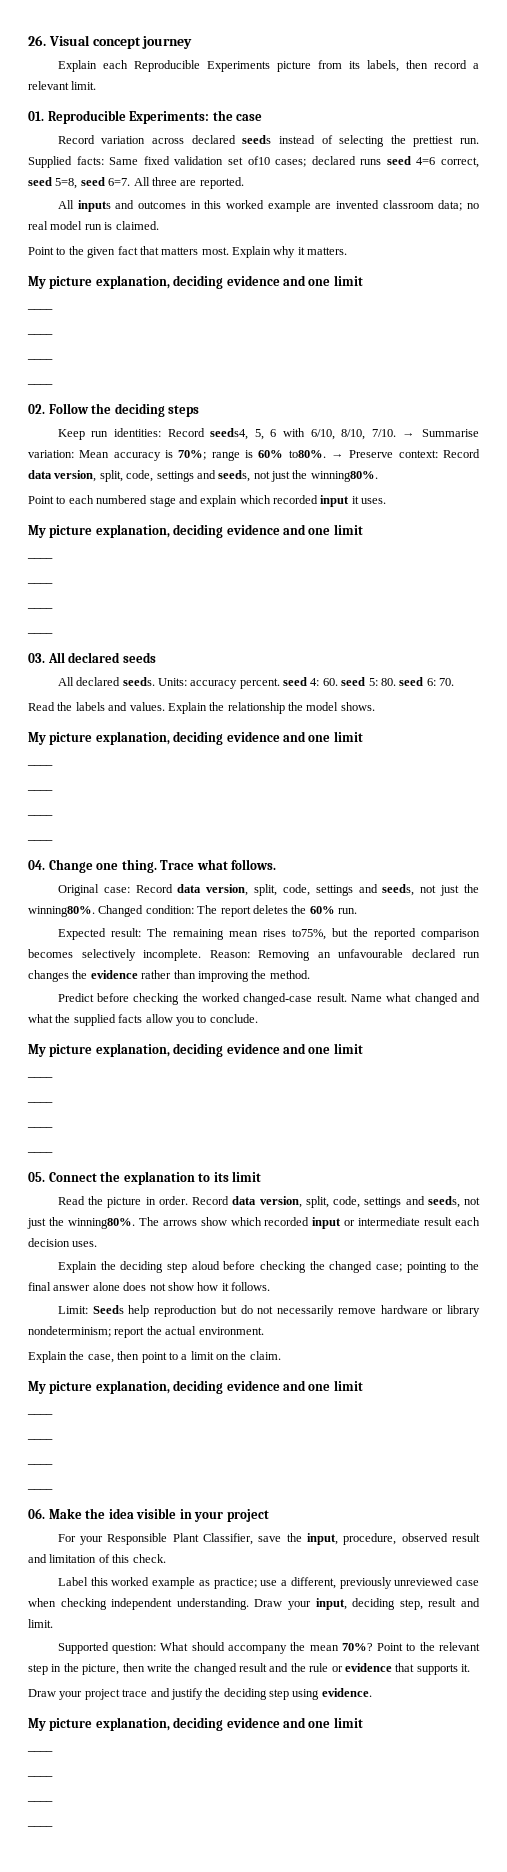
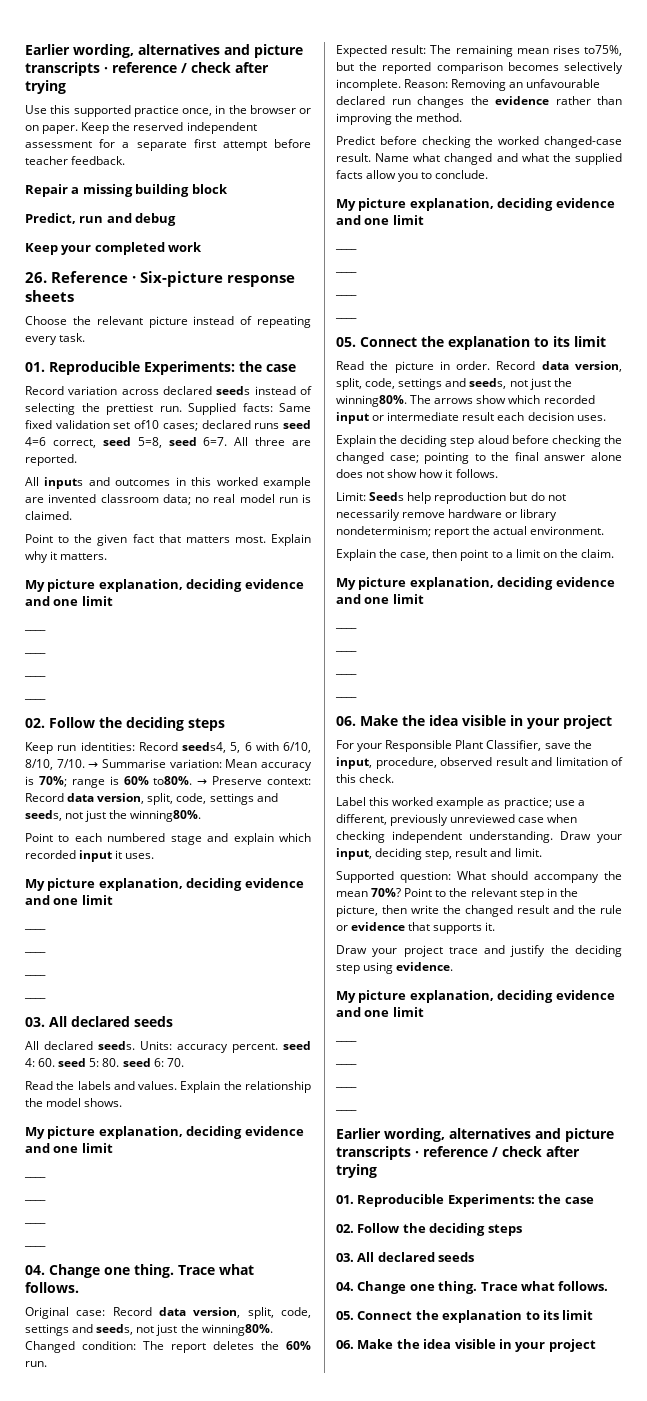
[28,35,193,49] [57,60,479,72] [28,81,97,90] 26. Visual concept journey // Explain each Reproducible Experiments picture from its labels, then record a relevant limit. -> [25,44,303,58] [25,62,269,76] [25,80,66,94] [25,105,311,117] [25,122,257,134] [25,139,311,151] [25,156,126,165] [25,184,228,197] [25,213,177,226] [25,242,203,255] [25,271,295,287] [25,290,74,302] [25,316,311,328] [25,333,86,345] Earlier wording, alternatives and picture transcripts · reference / check after trying // Use this supported practice once, in the browser or on paper. Keep the reserved independent assessment for a separate first attempt before teacher feedback. // Repair a missing building block // Predict, run and debug // Keep your completed work // 26. Reference · Six-picture response sheets // Choose the relevant picture instead of repeating every task.
(53, 1826) none -> [336,1128,614,1142] [336,1146,580,1160] [336,1164,377,1178] [336,1194,594,1207] [336,1223,522,1236] [336,1252,475,1262] [336,1281,609,1294] [336,1310,594,1323] [336,1339,596,1352] // Earlier wording, alternatives and picture transcripts · reference / check after trying // 01. Reproducible Experiments: the case // 02. Follow the deciding steps // 03. All declared seeds // 04. Change one thing. Trace what follows. // 05. Connect the explanation to its limit // 06. Make the idea visible in your project

